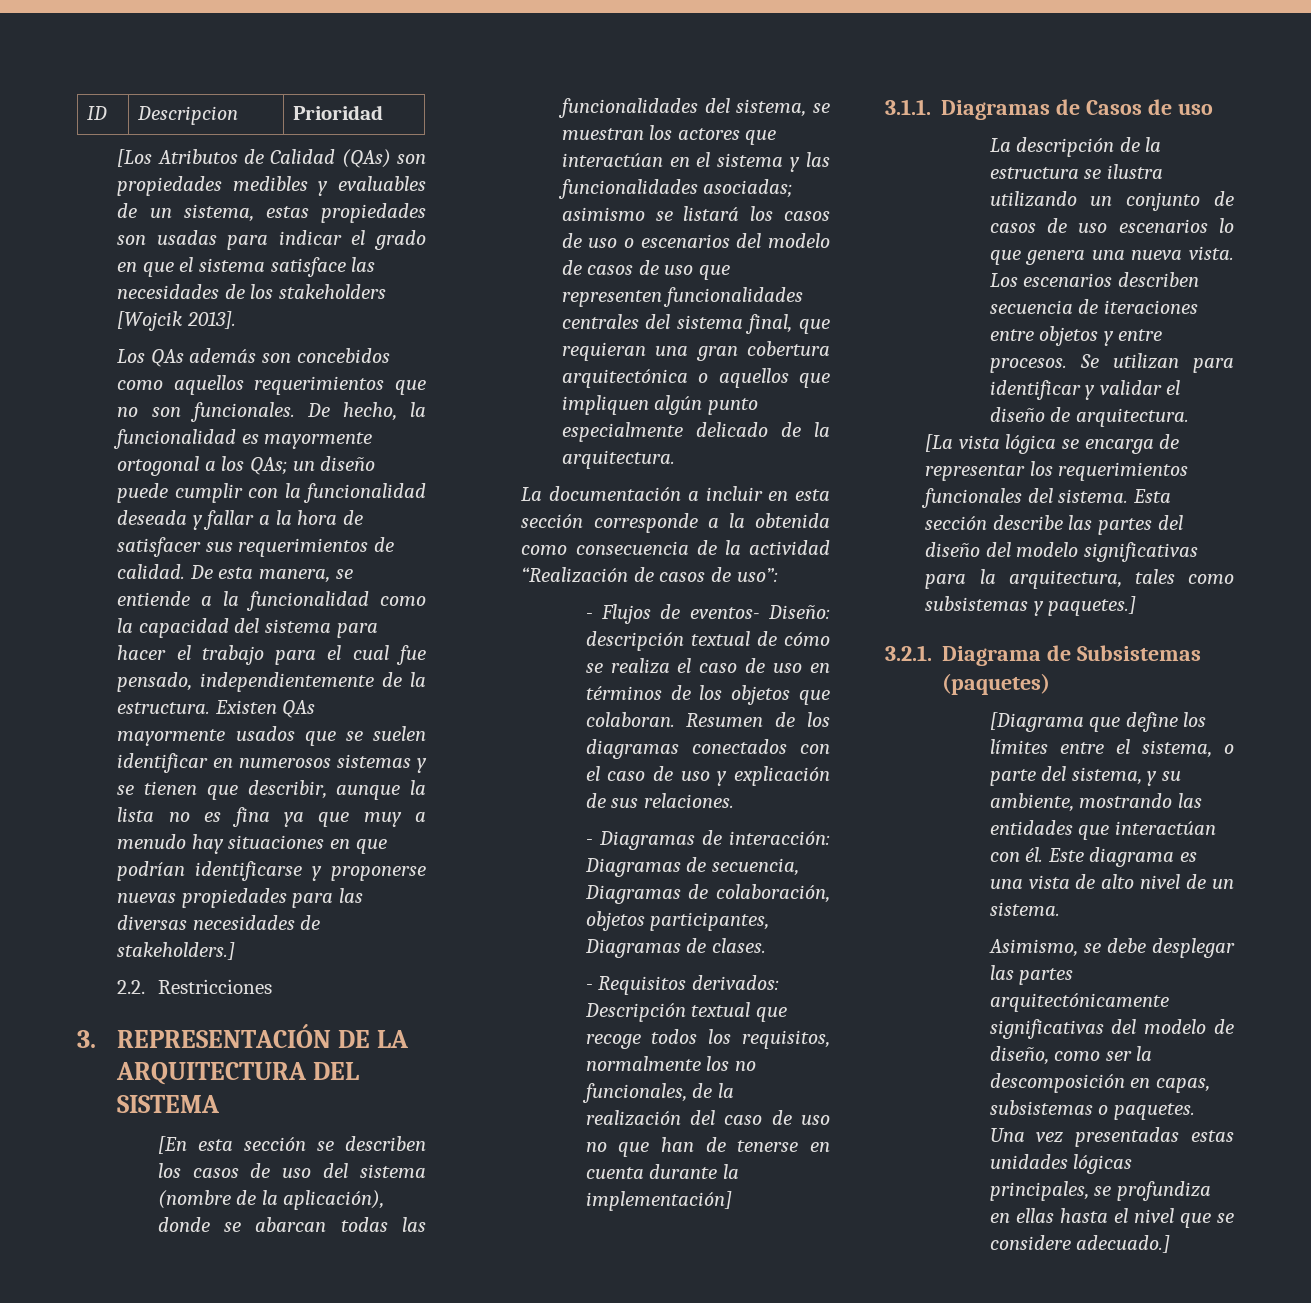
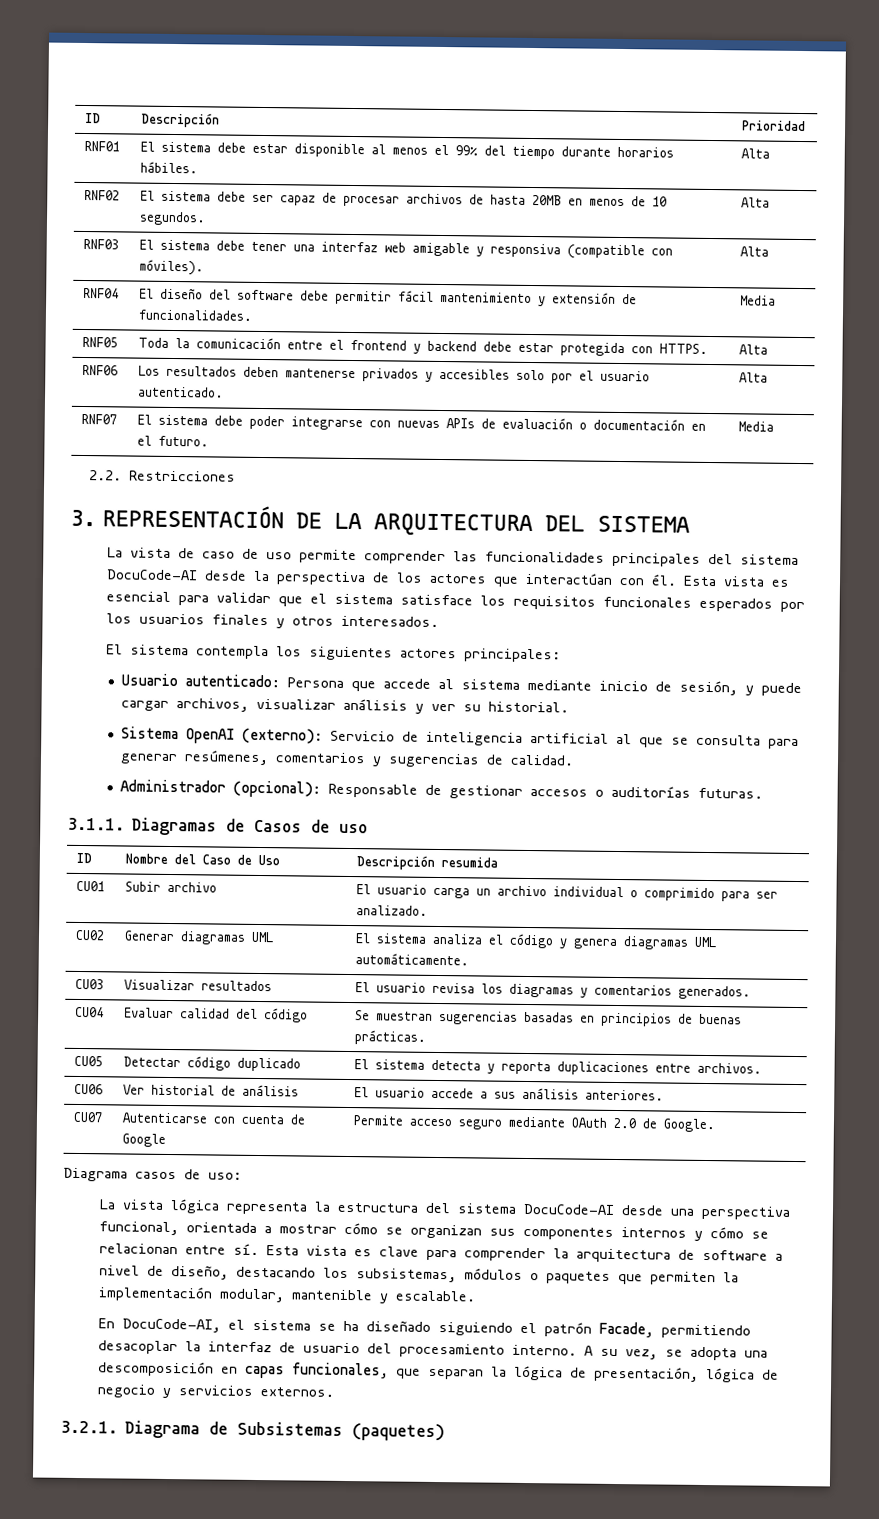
[86,106,107,120] [136,106,238,125] ID | Descripcion -> [85,113,102,124] [141,112,221,128] ID | Descripción
[117,149,426,168] [117,176,426,196] [117,203,426,223] [117,230,426,250] [117,257,376,277] [117,284,387,299] [117,311,236,331] [117,348,390,367] [117,375,427,395] [117,402,427,422] [113,429,373,449] [117,456,376,476] [117,483,426,503] [117,510,363,530] [117,537,395,557] [117,564,353,583] [117,591,427,611] [117,618,378,638] [117,645,426,665] [117,672,426,692] [117,700,316,718] [117,726,427,746] [117,753,428,773] [117,780,426,800] [117,807,427,827] [117,834,387,854] [117,861,426,881] [117,888,364,908] [117,915,321,930] [117,942,236,960] // [Los Atributos de Calidad (QAs) son propiedades medibles y evaluables de un sistema, estas propiedades son usadas para indicar el grado en que el sistema satisface las necesidades de los stakeholders [Wojcik 2013]. // Los QAs además son concebidos como aquellos requerimientos que no son funcionales. De hecho, la funcionalidad es mayormente ortogonal a los QAs; un diseño puede cumplir con la funcionalidad deseada y fallar a la hora de satisfacer sus requerimientos de calidad. De esta manera, se entiende a la funcionalidad como la capacidad del sistema para hacer el trabajo para el cual fue pensado, independientemente de la estructura. Existen QAs mayormente usados que se suelen identificar en numerosos sistemas y se tienen que describir, aunque la lista no es fina ya que muy a menudo hay situaciones en que podrían identificarse y proponerse nuevas propiedades para las diversas necesidades de stakeholders.] -> [84,141,121,152] [140,141,675,160] [140,161,199,174] [741,148,771,159] [84,189,121,201] [140,190,668,207] [139,211,207,226] [741,197,771,208] [83,238,120,250] [139,239,674,260] [139,259,205,276] [740,246,770,257] [83,287,120,299] [139,287,638,307] [138,309,253,321] [740,295,777,306] [82,336,119,348] [138,337,709,357] [739,344,769,355] [82,364,119,376] [138,365,651,384] [138,386,225,398] [739,372,769,383] [81,413,118,425] [137,414,707,431] [137,435,210,447] [738,421,775,432] // RNF01 | El sistema debe estar disponible al menos el 99% del tiempo durante horarios hábiles. | Alta // RNF02 | El sistema debe ser capaz de procesar archivos de hasta 20MB en menos de 10 segundos. | Alta // RNF03 | El sistema debe tener una interfaz web amigable y responsiva (compatible con móviles). | Alta // RNF04 | El diseño del software debe permitir fácil mantenimiento y extensión de funcionalidades. | Media // RNF05 | Toda la comunicación entre el frontend y backend debe estar protegida con HTTPS. | Alta // RNF06 | Los resultados deben mantenerse privados y accesibles solo por el usuario autenticado. | Alta // RNF07 | El sistema debe poder integrarse con nuevas APIs de evaluación o documentación en el futuro. | Media
[157,1136,427,1154] [157,1163,426,1178] [157,1190,385,1210] [157,1217,427,1232] [557,98,830,118] [561,125,777,145] [561,152,830,172] [557,179,793,199] [561,206,830,221] [561,233,830,248] [561,260,730,280] [561,287,804,307] [561,314,830,334] [561,341,830,361] [561,368,830,388] [561,395,758,415] [561,422,830,442] [561,450,675,469] [521,486,830,501] [521,513,830,533] [521,540,830,555] [521,567,778,583] [585,604,830,624] [585,631,830,651] [585,658,830,674] [585,685,830,705] [585,712,830,727] [585,739,830,759] [585,766,830,786] [585,793,734,808] [585,830,830,850] [584,857,799,877] [584,884,830,904] [585,911,770,931] [584,938,766,958] [585,975,779,995] [584,1002,787,1022] [585,1029,830,1049] [585,1056,756,1071] [581,1083,734,1103] [585,1110,830,1126] [585,1137,830,1157] [585,1164,739,1179] [585,1191,732,1211] [En esta sección se describen los casos de uso del sistema (nombre de la aplicación), donde se abarcan todas las funcionalidades del sistema, se muestran los actores que interactúan en el sistema y las funcionalidades asociadas; asimismo se listará los casos de uso o escenarios del modelo de casos de uso que representen funcionalidades centrales del sistema final, que requieran una gran cobertura arquitectónica o aquellos que impliquen algún punto especialmente delicado de la arquitectura. // La documentación a incluir en esta sección corresponde a la obtenida como consecuencia de la actividad “Realización de casos de uso”: // - Flujos de eventos- Diseño: descripción textual de cómo se realiza el caso de uso en términos de los objetos que colaboran. Resumen de los diagramas conectados con el caso de uso y explicación de sus relaciones. // - Diagramas de interacción: Diagramas de secuencia, Diagramas de colaboración, objetos participantes, Diagramas de clases. // - Requisitos derivados: Descripción textual que recoge todos los requisitos, normalmente los no funcionales, de la realización del caso de uso no que han de tenerse en cuenta durante la implementación] -> [106,547,799,567] [105,569,790,587] [105,591,805,613] [105,613,439,629] [105,644,561,663] [120,673,802,697] [120,698,569,714] [120,726,799,750] [119,750,574,768] [119,779,763,799] La vista de caso de uso permite comprender las funcionalidades principales del sistema DocuCode-AI desde la perspectiva de los actores que interactúan con él. Esta vista es esencial para validar que el sistema satisface los requisitos funcionales esperados por los usuarios finales y otros interesados. // El sistema contempla los siguientes actores principales: // Usuario autenticado: Persona que accede al sistema mediante inicio de sesión, y puede cargar archivos, visualizar análisis y ver su historial. // Sistema OpenAI (externo): Servicio de inteligencia artificial al que se consulta para generar resúmenes, comentarios y sugerencias de calidad. // Administrador (opcional): Responsable de gestionar accesos o auditorías futuras.
[989,137,1162,157] [989,164,1163,179] [989,191,1234,211] [989,218,1234,233] [989,246,1234,265] [989,272,1199,287] [989,299,1198,314] [989,326,1163,346] [989,353,1234,373] [989,380,1181,400] [989,407,1189,427] [925,434,1180,454] [925,461,1189,481] [921,488,1172,508] [925,515,1183,535] [925,542,1199,562] [925,569,1234,589] [925,596,1137,616] // La descripción de la estructura se ilustra utilizando un conjunto de casos de uso escenarios lo que genera una nueva vista. Los escenarios describen secuencia de iteraciones entre objetos y entre procesos. Se utilizan para identificar y validar el diseño de arquitectura. // [La vista lógica se encarga de representar los requerimientos funcionales del sistema. Esta sección describe las partes del diseño del modelo significativas para la arquitectura, tales como subsistemas y paquetes.] -> [76,852,93,864] [125,853,281,866] [356,855,499,870] [76,880,106,892] [125,881,218,893] [356,884,779,902] [356,905,429,916] [75,929,106,941] [124,930,275,945] [355,933,718,950] [355,953,470,966] [75,978,105,990] [124,979,273,992] [355,982,752,1000] [75,1006,105,1018] [124,1007,309,1023] [355,1010,743,1027] [354,1030,427,1045] [74,1055,104,1067] [123,1056,302,1072] [354,1059,763,1076] [74,1083,104,1095] [123,1084,300,1097] [354,1087,665,1101] [73,1111,104,1123] [122,1112,307,1125] [122,1133,167,1147] [353,1115,717,1133] [63,1167,242,1182] [98,1199,791,1220] [98,1221,769,1241] [98,1243,783,1263] [98,1265,739,1286] [97,1286,476,1304] [97,1318,751,1339] [97,1340,768,1361] [97,1361,779,1383] [96,1384,334,1399] // ID | Nombre del Caso de Uso | Descripción resumida // CU01 | Subir archivo | El usuario carga un archivo individual o comprimido para ser analizado. // CU02 | Generar diagramas UML | El sistema analiza el código y genera diagramas UML automáticamente. // CU03 | Visualizar resultados | El usuario revisa los diagramas y comentarios generados. // CU04 | Evaluar calidad del código | Se muestran sugerencias basadas en principios de buenas prácticas. // CU05 | Detectar código duplicado | El sistema detecta y reporta duplicaciones entre archivos. // CU06 | Ver historial de análisis | El usuario accede a sus análisis anteriores. // CU07 | Autenticarse con cuenta de Google | Permite acceso seguro mediante OAuth 2.0 de Google. // Diagrama casos de uso: // La vista lógica representa la estructura del sistema DocuCode-AI desde una perspectiva funcional, orientada a mostrar cómo se organizan sus componentes internos y cómo se relacionan entre sí. Esta vista es clave para comprender la arquitectura de software a nivel de diseño, destacando los subsistemas, módulos o paquetes que permiten la implementación modular, mantenible y escalable. // En DocuCode-AI, el sistema se ha diseñado siguiendo el patrón Facade, permitiendo desacoplar la interfaz de usuario del procesamiento interno. A su vez, se adopta una descomposición en capas funcionales, que separan la lógica de presentación, lógica de negocio y servicios externos.
[989,712,1207,732] [989,739,1234,758] [989,766,1181,786] [989,793,1202,812] [989,820,1216,840] [989,847,1197,867] [989,874,1234,889] [989,902,1060,916] [988,938,1235,958] [989,965,1074,985] [989,993,1169,1012] [989,1019,1234,1039] [989,1046,1153,1065] [989,1073,1210,1093] [989,1100,1195,1120] [989,1127,1234,1147] [989,1154,1133,1174] [989,1181,1211,1201] [989,1208,1234,1228] [989,1235,1171,1253] // [Diagrama que define los límites entre el sistema, o parte del sistema, y su ambiente, mostrando las entidades que interactúan con él. Este diagrama es una vista de alto nivel de un sistema. // Asimismo, se debe desplegar las partes arquitectónicamente significativas del modelo de diseño, como ser la descomposición en capas, subsistemas o paquetes. Una vez presentadas estas unidades lógicas principales, se profundiza en ellas hasta el nivel que se considere adecuado.] -> (446, 1432) none

